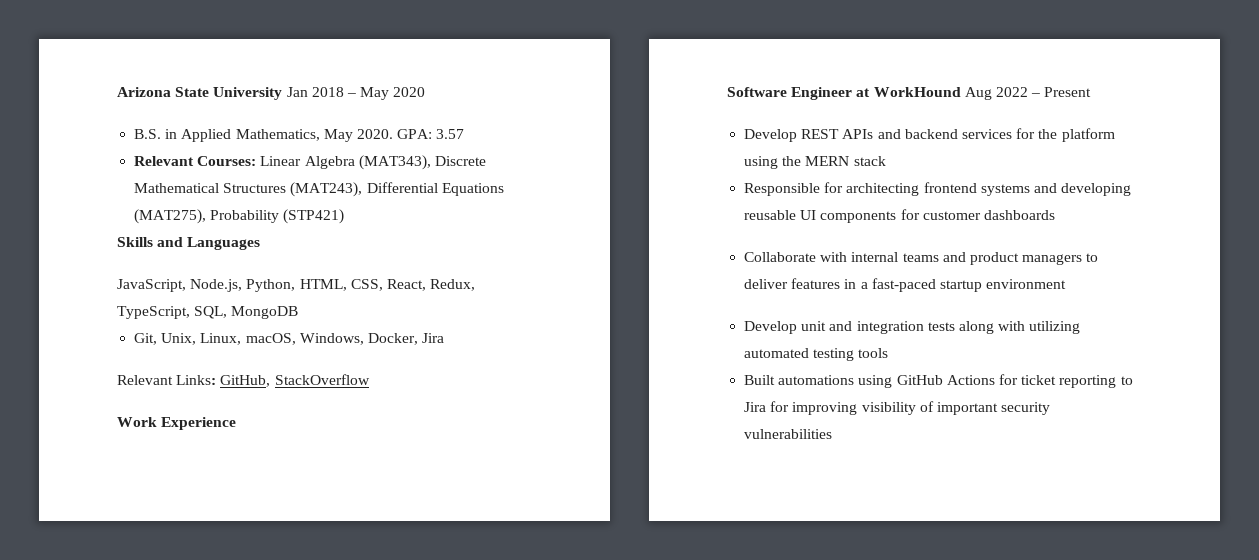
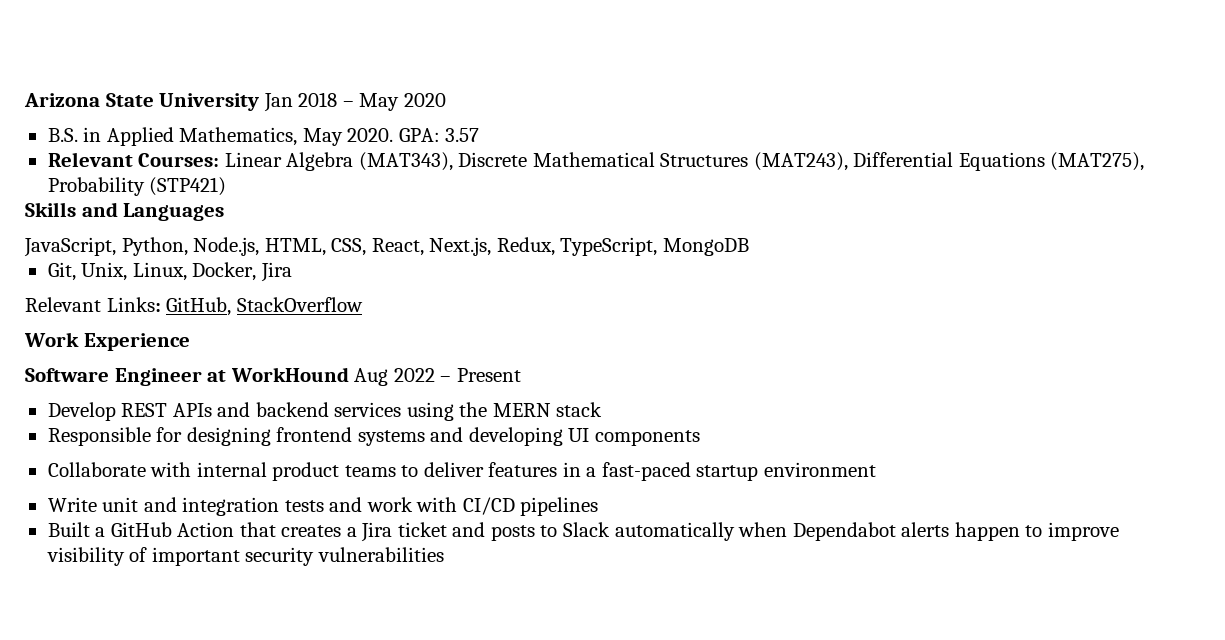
[190,279,296,292] Node.js, Python, -> [121,237,260,256] Python, Node.js,
(426, 285) none -> [429,237,492,256] Next.js,
[194,306,228,319] SQL, -> (658, 246) none
[245,333,364,345] macOS, Windows, -> (187, 271) none
[1016,128,1115,142] for the platform -> (402, 409) none
[846,183,920,196] architecting -> [186,427,271,446] designing
[744,210,797,220] reusable -> (563, 436) none
[900,209,1055,220] for customer dashboards -> (700, 438) none
[902,252,1083,265] teams and product managers -> [272,462,396,481] product teams
[744,321,798,334] Develop -> [47,497,97,512] Write
[958,321,1081,334] [744,348,889,361] [744,374,1133,388] [744,401,858,415] along with utilizing automated testing tools // Built automations using GitHub Actions for ticket reporting to Jira for improving -> [329,497,599,516] [47,522,1119,542] and work with CI/CD pipelines // Built a GitHub Action that creates a Jira ticket and posts to Slack automatically when Dependabot alerts happen to improve

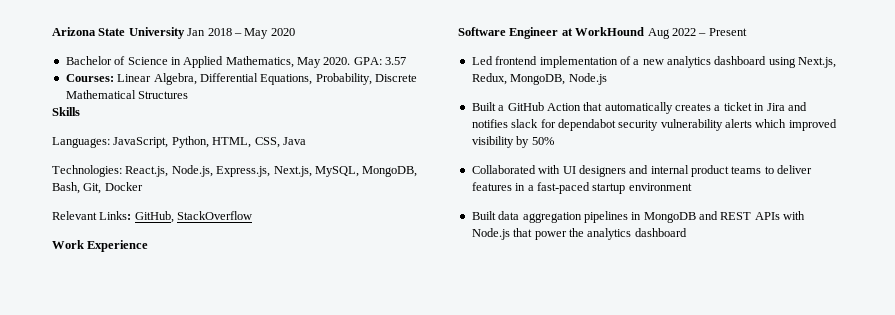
[47,128,78,142] B.S. -> [65,56,168,65] Bachelor of Science
[47,152,133,167] Relevant -> (407, 61) none
[286,152,453,171] Algebra (MAT343), -> [153,73,372,85] Algebra, Differential Equations, Probability,
[753,152,1145,171] [47,177,227,196] (MAT243), Differential Equations (MAT275), Probability (STP421) -> (189, 95) none
[81,202,225,221] and Languages // -> [52,137,110,148] // Languages:
[193,237,260,256] Node.js, -> (209, 142) none
[371,237,749,256] [47,262,292,282] React, Next.js, Redux, TypeScript, MongoDB // Git, Unix, Linux, Docker, Jira -> [282,137,306,145] [52,165,418,177] [52,182,143,194] Java // Technologies: React.js, Node.js, Express.js, Next.js, MySQL, MongoDB, Bash, Git, Docker
[47,402,603,421] [47,427,700,446] [47,462,192,477] Develop REST APIs and backend services using the MERN stack // Responsible for designing frontend systems and developing UI components // Collaborate with -> [471,56,837,68] [471,73,607,85] [471,102,807,114] [471,119,837,131] [471,136,554,148] [471,165,649,177] Led frontend implementation of a new analytics dashboard using Next.js, Redux, MongoDB, Node.js // Built a GitHub Action that automatically creates a ticket in Jira and notifies slack for dependabot security vulnerability alerts which improved visibility by 50% // Collaborated with UI designers and
[47,497,599,516] [47,522,1119,542] [46,547,444,566] Write unit and integration tests and work with CI/CD pipelines // Built a GitHub Action that creates a Jira ticket and posts to Slack automatically when Dependabot alerts happen to improve visibility of important security vulnerabilities -> [471,211,806,223] [471,228,687,240] Built data aggregation pipelines in MongoDB and REST APIs with Node.js that power the analytics dashboard

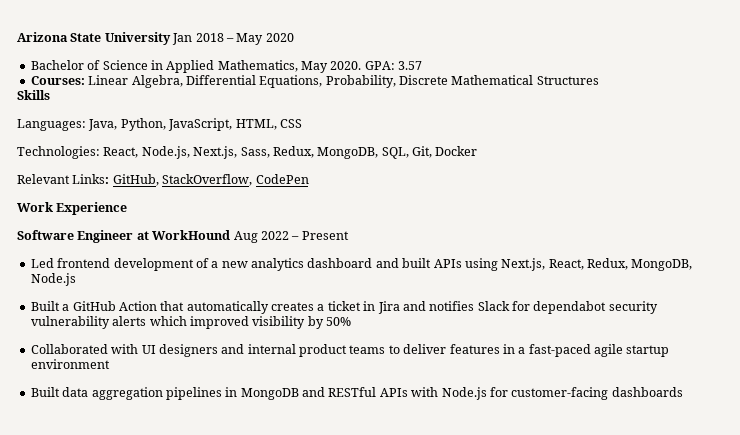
[113,136,306,148] [52,165,418,177] [52,182,80,194] JavaScript, Python, HTML, CSS, Java // Technologies: React.js, Node.js, Express.js, Next.js, MySQL, MongoDB, Bash, -> [88,118,302,131] [17,146,409,159] Java, Python, JavaScript, HTML, CSS // Technologies: React, Node.js, Next.js, Sass, Redux, MongoDB, SQL,
[177,211,253,220] StackOverflow -> [162,174,309,186] StackOverflow, CodePen
[539,56,618,68] implementation -> [113,258,194,271] development
(767, 60) none -> [375,258,462,268] and built APIs
(837, 62) none -> [548,259,584,270] React,
[511,119,539,128] slack -> [477,301,510,311] Slack
(590, 188) none -> [594,344,623,357] agile
[720,212,752,220] REST -> [328,387,377,397] RESTful
[513,228,687,240] that power the analytics dashboard -> [489,387,683,400] for customer-facing dashboards

